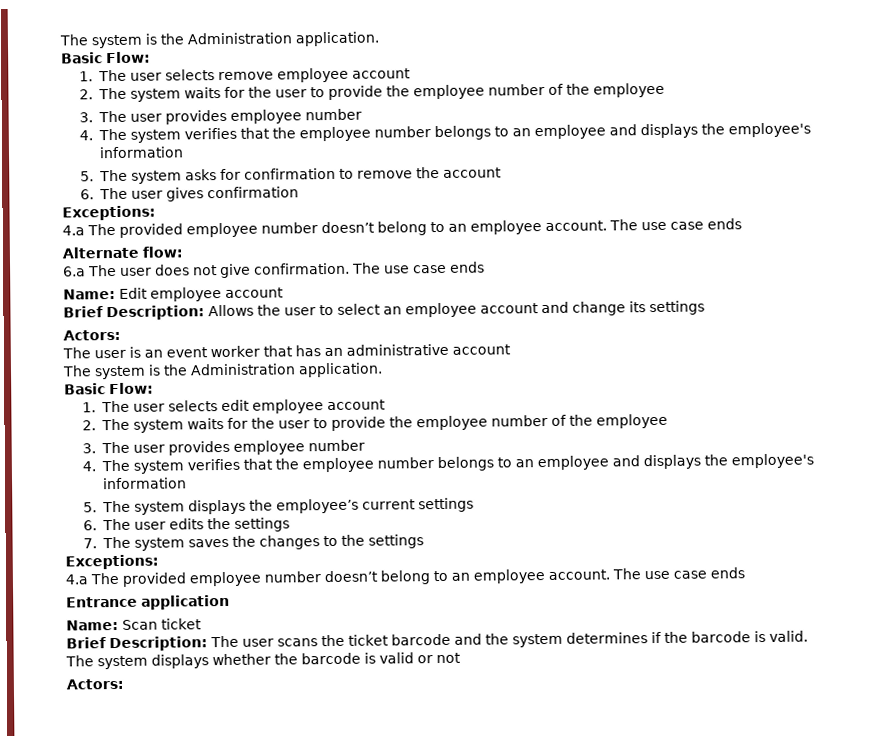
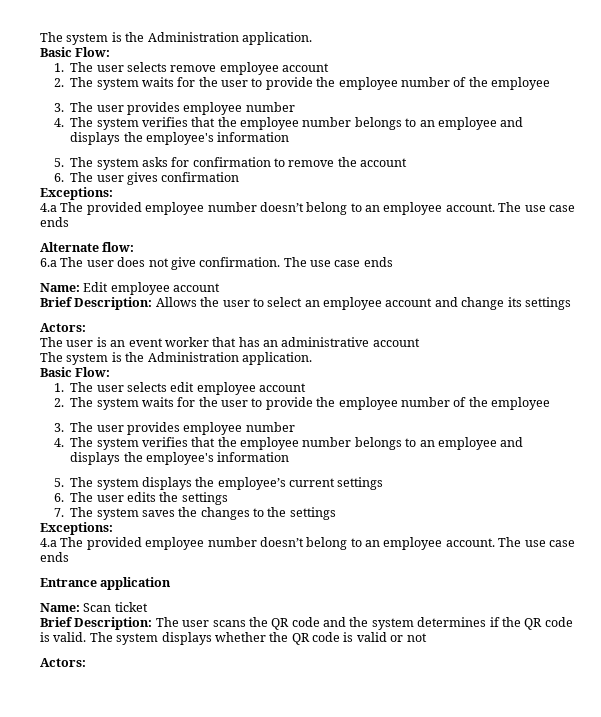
[348,633,451,646] ticket barcode -> [271,617,320,630] QR code
[691,631,751,643] barcode -> [524,617,573,630] QR code
[301,652,361,665] barcode -> [291,632,340,645] QR code

